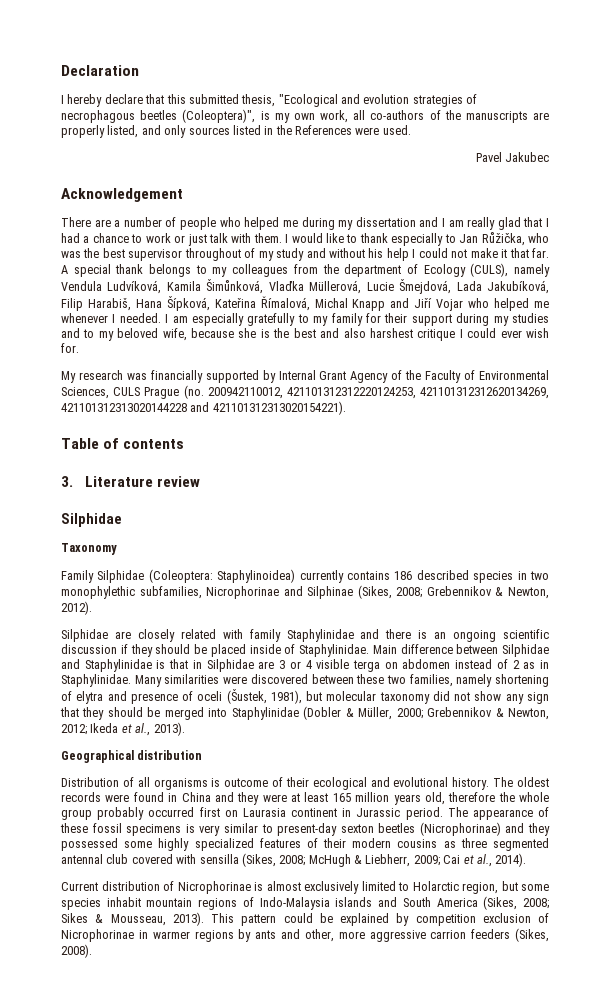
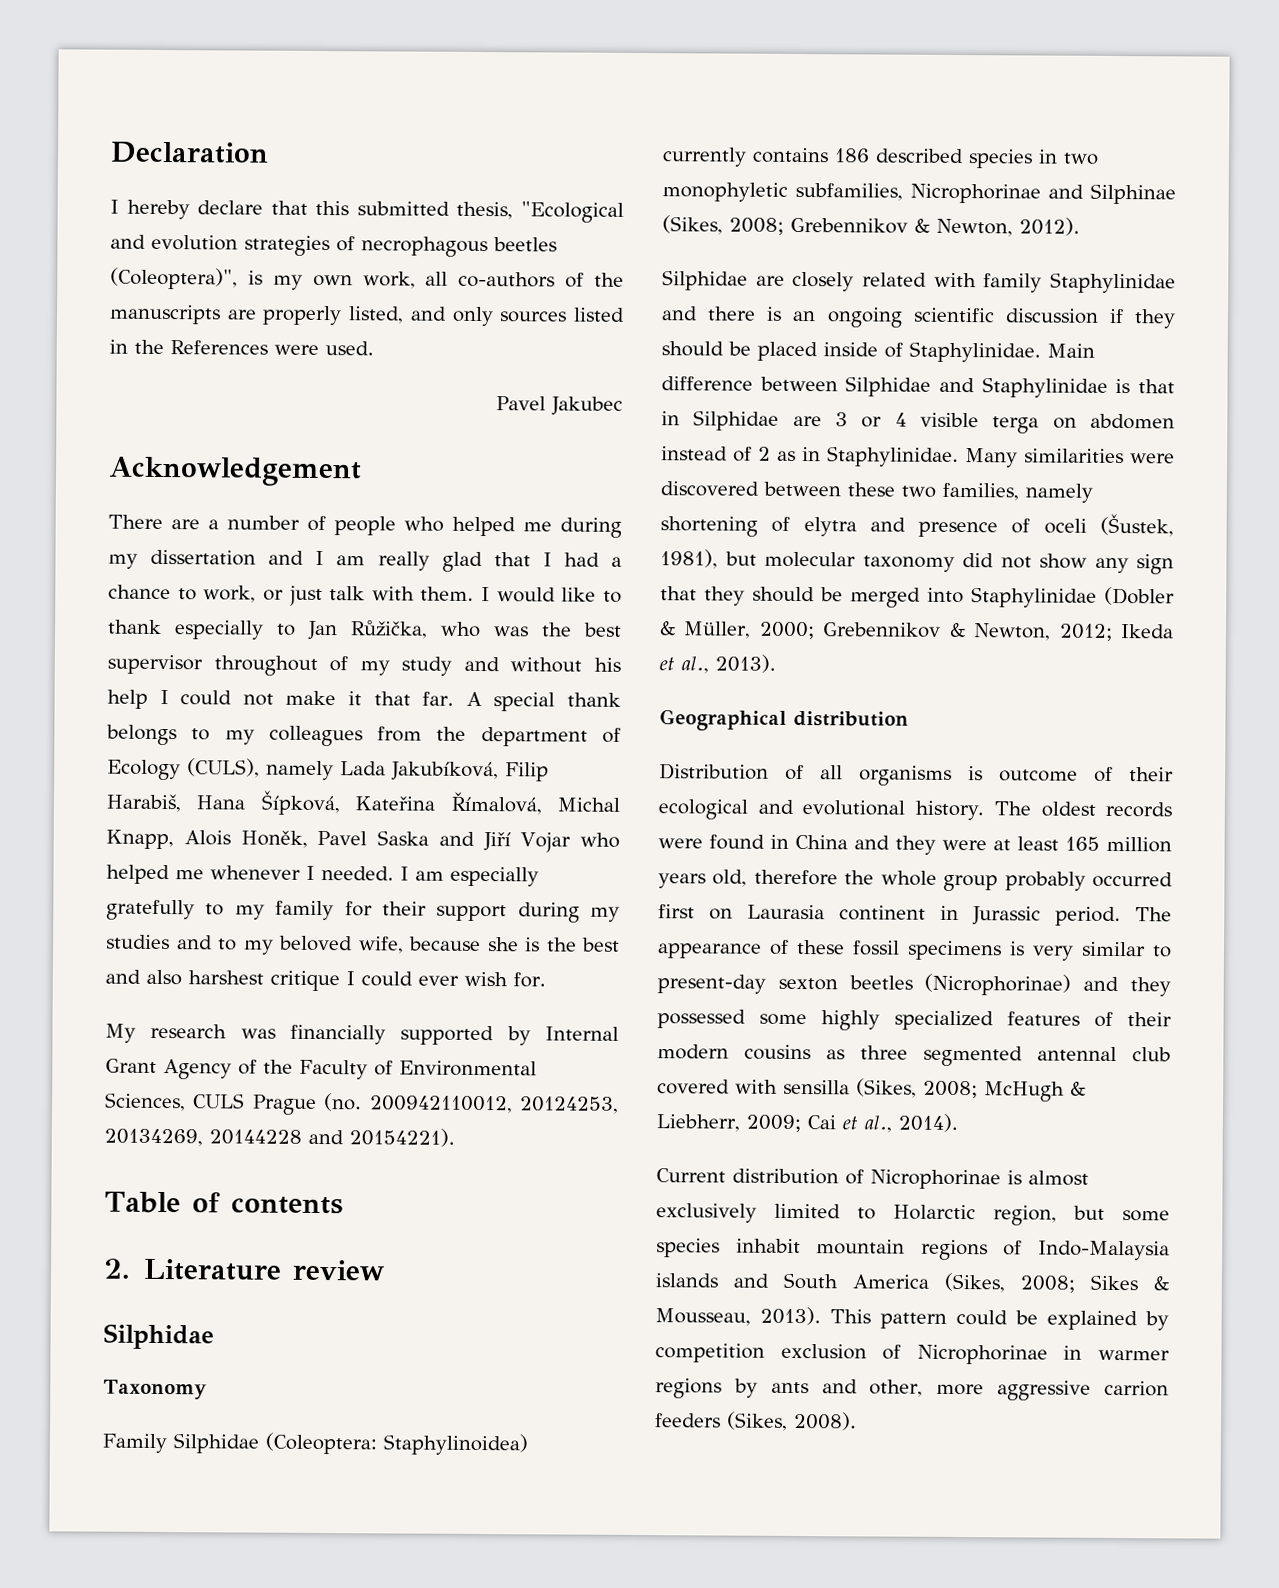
[145,233,171,243] work -> [203,585,257,603] work,
[61,279,452,294] Vendula Ludvíková, Kamila Šimůnková, Vlaďka Müllerová, Lucie Šmejdová, -> (334, 770) none
[352,299,386,311] Knapp -> [106,829,429,850] Knapp, Alois Honěk, Pavel Saska
[286,387,549,399] [61,401,346,415] 421101312312220124253, 421101312312620134269, 421101312313020144228 and 421101312313020154221). -> [519,1096,619,1114] [104,1128,455,1147] 20124253, 20134269, 20144228 and 20154221).
[61,476,73,487] 3. -> [103,1258,131,1279] 2.
[61,586,135,599] monophylethic -> [662,182,788,202] monophyletic

